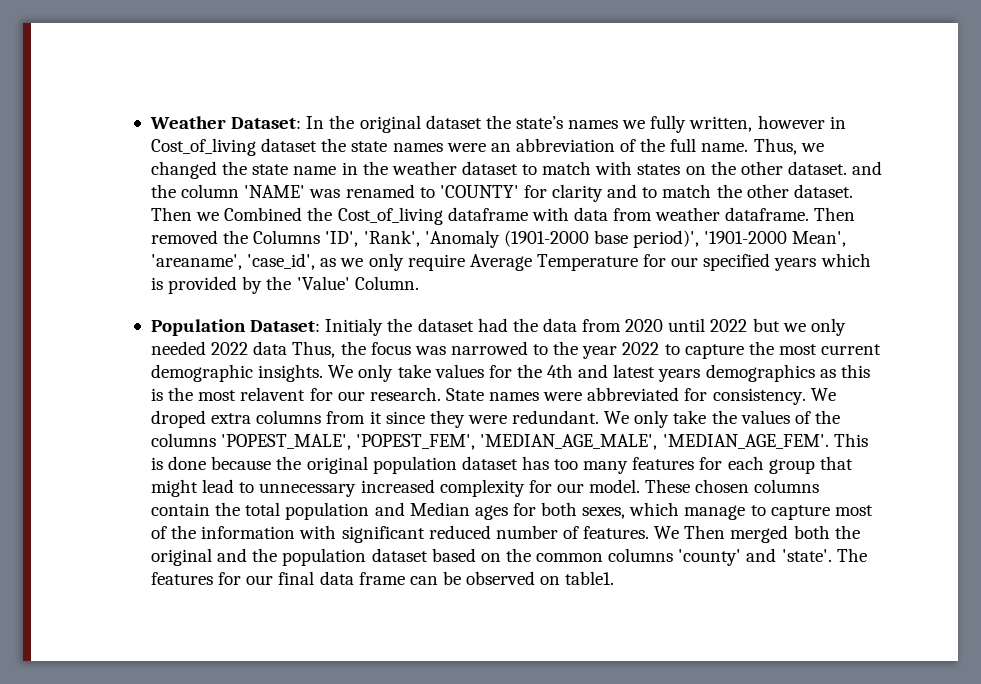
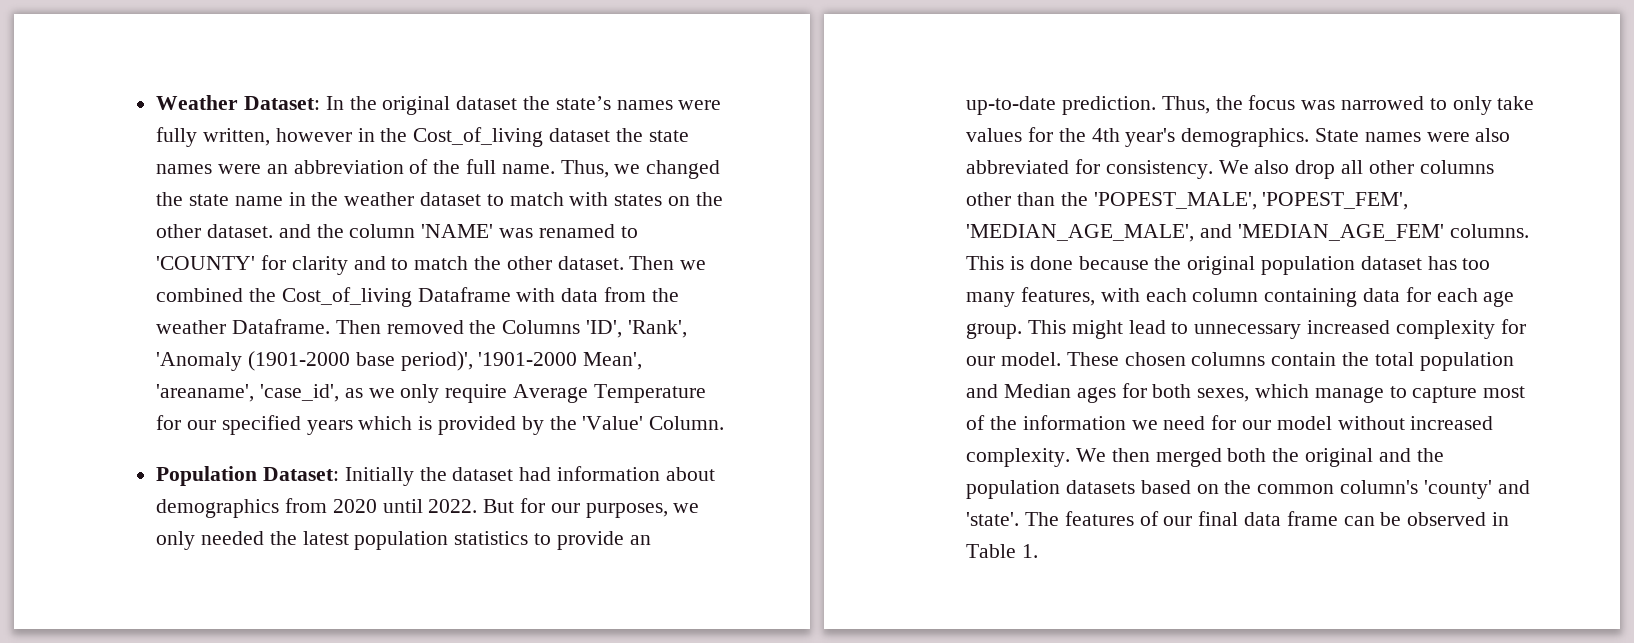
[622,120,646,129] we -> [678,100,722,110] were
(846, 122) none -> [380,128,408,142] the
[224,207,528,225] Combined the Cost_of_living dataframe -> [156,287,511,307] combined the Cost_of_living Dataframe
[655,207,810,221] weather dataframe. -> [651,288,679,302] [156,319,330,334] the weather Dataframe.
[325,318,384,336] Initialy -> [344,467,414,486] Initially
[512,318,846,336] [150,341,288,355] the data from 2020 until 2022 but we only needed 2022 data -> [556,466,715,481] [156,498,700,518] [156,531,651,550] [966,96,1156,115] information about demographics from 2020 until 2022. But for our purposes, we only needed the latest population statistics to provide an up-to-date prediction.
[553,341,882,359] [150,364,354,382] the year 2022 to capture the most current demographic insights. We -> (1447, 104) none
[578,364,870,382] [150,387,441,401] and latest years demographics as this is the most relavent for our research. -> [1125,128,1310,147] year's demographics.
(583, 396) none -> [1475,128,1511,142] also
[150,410,840,428] [150,433,829,450] droped extra columns from it since they were redundant. We only take the values of the columns 'POPEST_MALE', 'POPEST_FEM', 'MEDIAN_AGE_MALE', 'MEDIAN_AGE_FEM'. -> [1254,160,1494,179] [966,192,1409,210] [966,224,1529,242] also drop all other columns other than the 'POPEST_MALE', 'POPEST_FEM', 'MEDIAN_AGE_MALE', and 'MEDIAN_AGE_FEM' columns.
[632,456,853,474] features for each group that -> [1020,287,1515,307] [966,320,1066,339] features, with each column containing data for each age group. This
[299,525,726,543] with significant reduced number of features. We Then -> [1131,415,1494,430] [966,448,1150,467] we need for our model without increased complexity. We then
[371,548,428,562] dataset -> [1065,480,1135,494] datasets
[608,548,674,562] columns -> [1339,480,1418,494] column's
[218,572,242,585] for -> [1139,511,1159,526] of
[540,571,615,585] on table1. -> [1491,512,1509,526] [966,544,1038,558] in Table 1.

